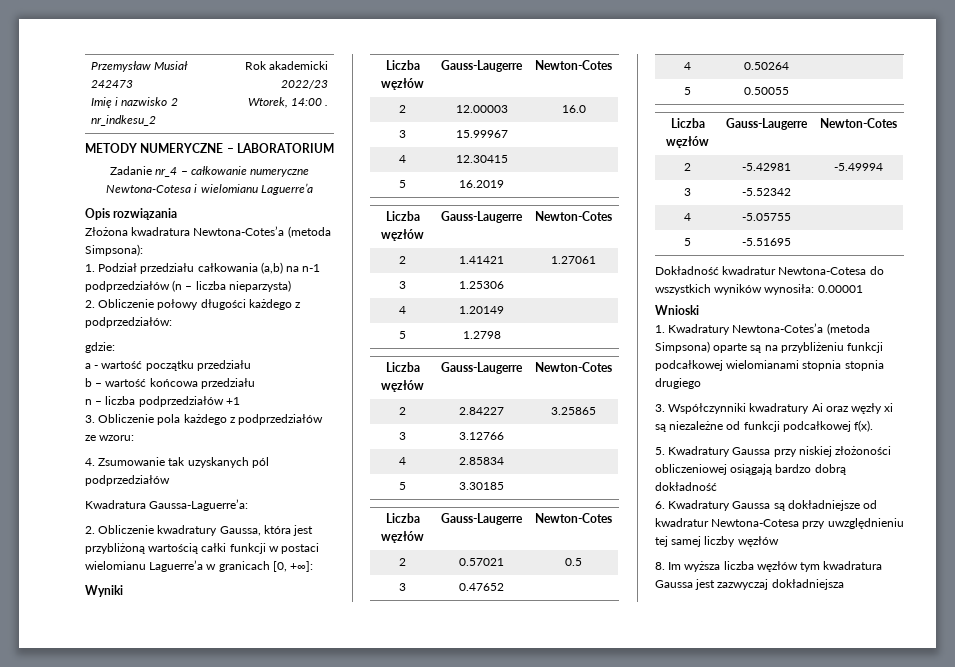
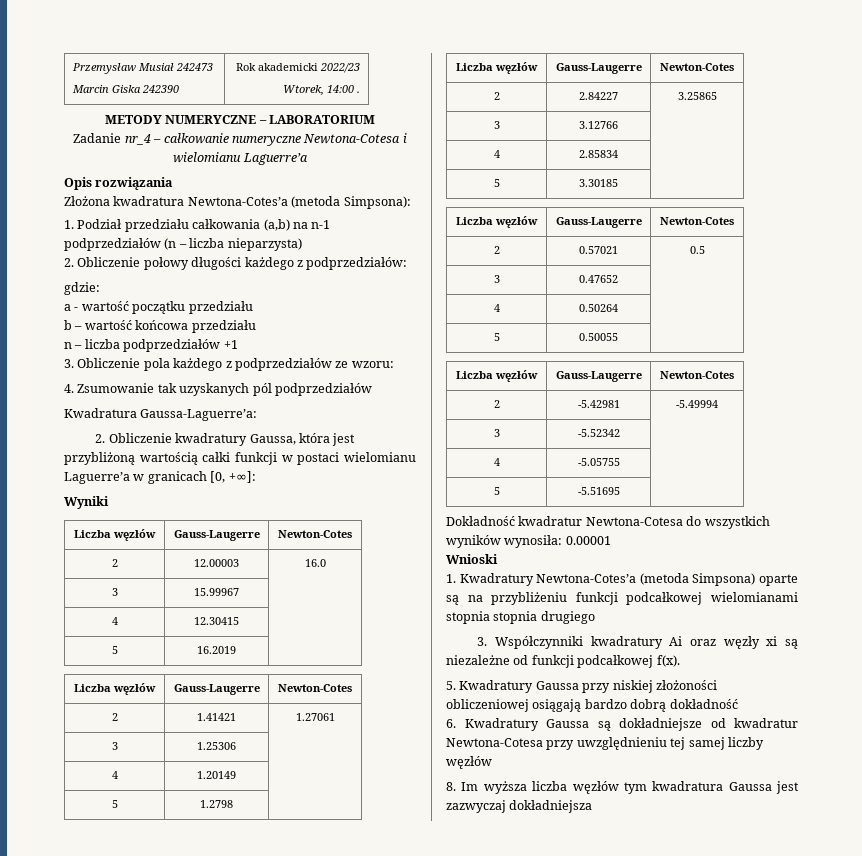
[90,97,178,108] [90,115,156,126] Imię i nazwisko 2 nr_indkesu_2 -> [71,85,179,93] Marcin Giska 242390

